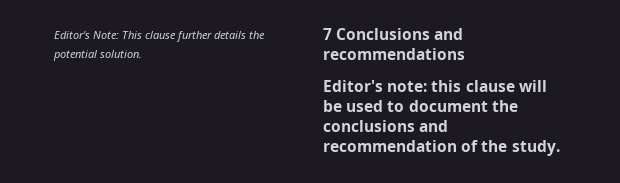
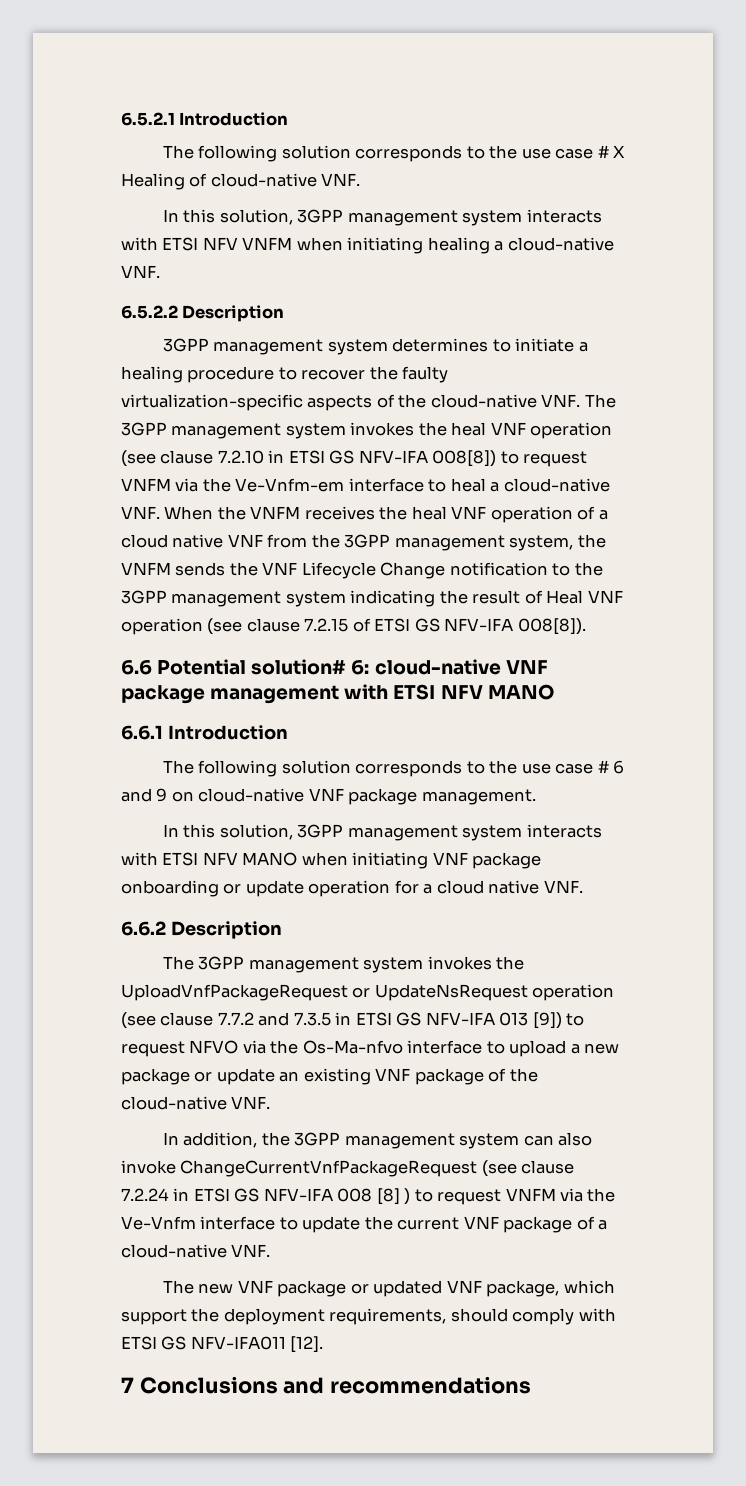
[54,31,265,42] [53,50,142,61] [323,28,464,40] [323,48,465,60] [323,80,547,92] [323,100,518,112] [323,120,449,132] [323,140,560,156] Editor's Note: This clause further details the potential solution. // 7 Conclusions and recommendations // Editor's note: this clause will be used to document the conclusions and recommendation of the study. -> [121,112,289,126] [162,145,626,162] [121,173,361,190] [162,209,602,226] [121,237,614,254] [121,265,160,278] [121,305,285,322] [162,338,588,355] [121,366,449,383] [121,394,616,411] [121,422,613,439] [121,450,588,467] [121,478,610,492] [121,506,608,523] [121,534,606,551] [121,562,603,579] [121,590,623,607] [121,618,586,635] [121,659,548,675] [121,684,554,704] [121,725,288,740] [162,760,625,777] [121,788,536,805] [162,824,602,841] [121,852,542,869] [121,880,583,897] [121,921,282,939] [162,956,525,973] [121,984,615,1001] [121,1012,585,1029] [121,1040,620,1057] [121,1068,538,1085] [121,1096,271,1110] [162,1132,593,1149] [121,1160,575,1177] [121,1188,616,1205] [121,1216,608,1233] [121,1244,271,1258] [162,1280,615,1297] [121,1308,616,1325] [121,1336,324,1353] [121,1376,532,1394] 6.5.2.1 Introduction // The following solution corresponds to the use case # X Healing of cloud-native VNF. // In this solution, 3GPP management system interacts with ETSI NFV VNFM when initiating healing a cloud-native VNF. // 6.5.2.2 Description // 3GPP management system determines to initiate a healing procedure to recover the faulty virtualization-specific aspects of the cloud-native VNF. The 3GPP management system invokes the heal VNF operation (see clause 7.2.10 in ETSI GS NFV-IFA 008[8]) to request VNFM via the Ve-Vnfm-em interface to heal a cloud-native VNF. When the VNFM receives the heal VNF operation of a cloud native VNF from the 3GPP management system, the VNFM sends the VNF Lifecycle Change notification to the 3GPP management system indicating the result of Heal VNF operation (see clause 7.2.15 of ETSI GS NFV-IFA 008[8]). // 6.6 Potential solution# 6: cloud-native VNF package management with ETSI NFV MANO // 6.6.1 Introduction // The following solution corresponds to the use case # 6 and 9 on cloud-native VNF package management. // In this solution, 3GPP management system interacts with ETSI NFV MANO when initiating VNF package onboarding or update operation for a cloud native VNF. // 6.6.2 Description // The 3GPP management system invokes the UploadVnfPackageRequest or UpdateNsRequest operation (see clause 7.7.2 and 7.3.5 in ETSI GS NFV-IFA 013 [9]) to request NFVO via the Os-Ma-nfvo interface to upload a new package or update an existing VNF package of the cloud-native VNF. // In addition, the 3GPP management system can also invoke ChangeCurrentVnfPackageRequest (see clause 7.2.24 in ETSI GS NFV-IFA 008 [8] ) to request VNFM via the Ve-Vnfm interface to update the current VNF package of a cloud-native VNF. // The new VNF package or updated VNF package, which support the deployment requirements, should comply with ETSI GS NFV-IFA011 [12]. // 7 Conclusions and recommendations

